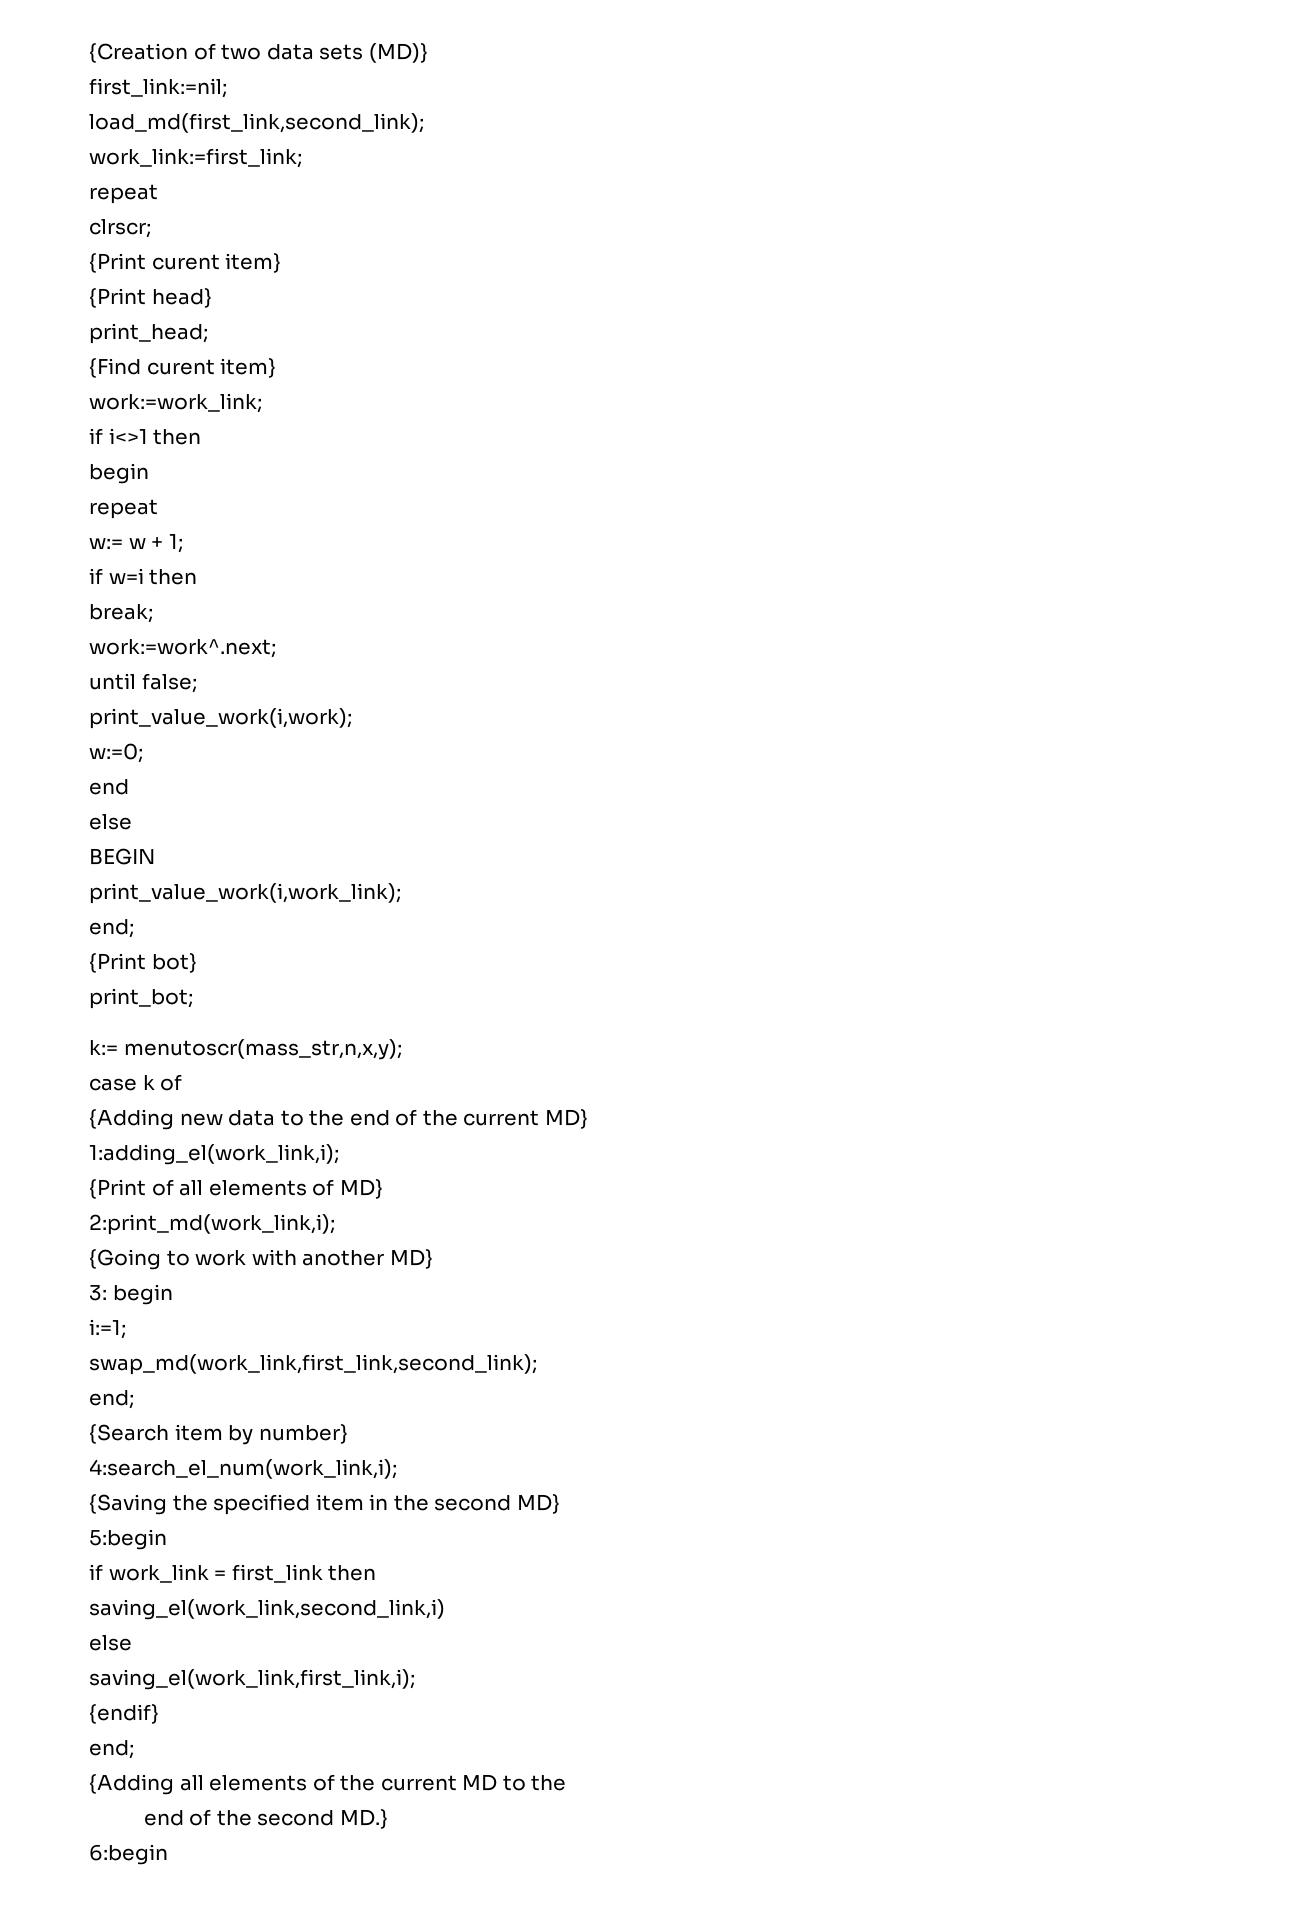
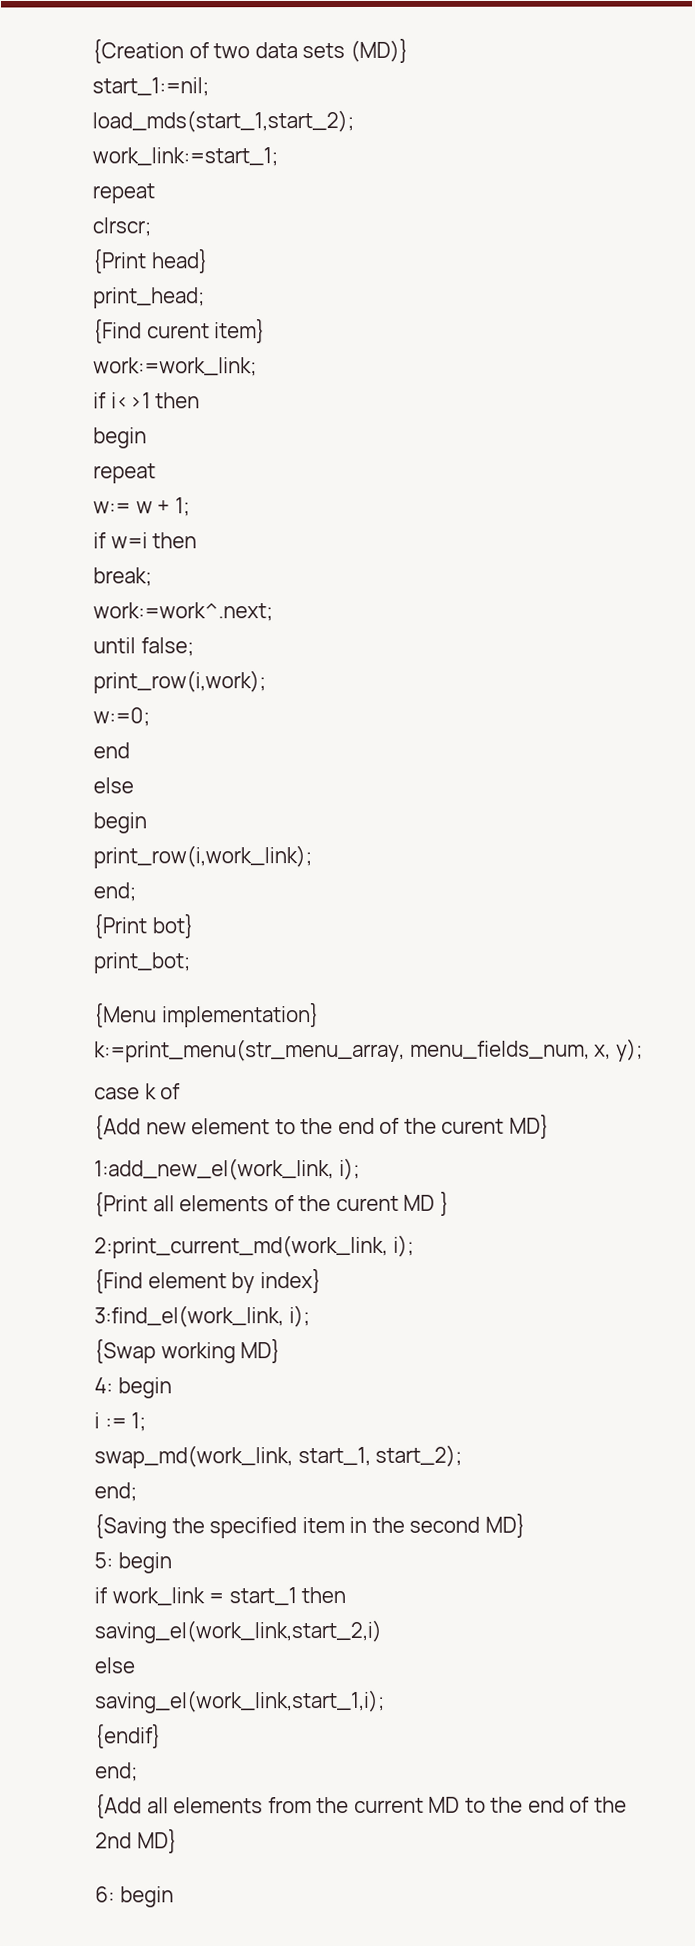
[89,78,227,98] [89,113,424,133] [89,148,302,168] first_link:=nil; // load_md(first_link,second_link); // work_link:=first_link; -> [92,77,209,97] [92,109,354,133] [92,147,278,167] start_1:=nil; // load_mds(start_1,start_2); // work_link:=start_1;
[89,253,282,273] // {Print curent item} -> (151, 227) none
[89,708,352,729] print_value_work(i,work); -> [93,670,266,694] print_row(i,work);
[89,848,155,865] [89,883,401,904] BEGIN // print_value_work(i,work_link); -> [93,812,147,834] [93,845,312,869] begin // print_row(i,work_link);
[89,1039,402,1060] k:= menutoscr(mass_str,n,x,y); -> [94,1003,320,1028] [94,1038,643,1063] {Menu implementation} // k:=print_menu(str_menu_array, menu_fields_num, x, y);
[89,1109,588,1130] [89,1144,339,1165] [89,1179,383,1199] [89,1214,335,1235] [89,1249,433,1270] [89,1284,173,1305] [89,1319,126,1339] [89,1354,537,1375] [89,1390,134,1409] [89,1424,348,1445] [89,1459,397,1479] {Adding new data to the end of the current MD} // 1:adding_el(work_link,i); // {Print of all elements of MD} // 2:print_md(work_link,i); // {Going to work with another MD} // 3: begin // i:=1; // swap_md(work_link,first_link,second_link); // end; // {Search item by number} // 4:search_el_num(work_link,i); -> [94,1114,550,1140] [94,1157,360,1181] [94,1191,450,1217] [94,1234,414,1259] [94,1269,322,1294] [94,1305,310,1328] [94,1339,282,1364] [94,1377,172,1399] [94,1412,147,1432] [94,1444,463,1469] [94,1482,137,1502] {Add new element to the end of the curent MD} // 1:add_new_el(work_link, i); // {Print all elements of the curent MD } // 2:print_current_md(work_link, i); // {Find element by index} // 3:find_el(work_link, i); // {Swap working MD} // 4: begin // i := 1; // swap_md(work_link, start_1, start_2); // end;
[89,1529,167,1550] 5:begin -> [94,1552,172,1574] 5: begin
[231,1564,377,1583] [89,1599,445,1620] [89,1635,132,1651] [89,1669,415,1690] first_link then // saving_el(work_link,second_link,i) // else // saving_el(work_link,first_link,i); -> [228,1587,347,1606] [94,1619,382,1644] [94,1657,135,1674] [95,1689,385,1714] start_1 then // saving_el(work_link,start_2,i) // else // saving_el(work_link,start_1,i);
[89,1774,335,1795] {Adding all elements of -> [95,1794,312,1819] {Add all elements from
[143,1809,388,1829] [89,1844,168,1865] // end of the second MD.} // 6:begin -> [527,1796,627,1813] [95,1829,178,1854] [95,1886,174,1908] end of the 2nd MD} // 6: begin

